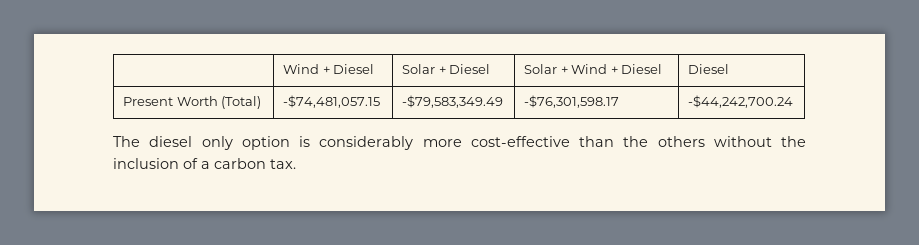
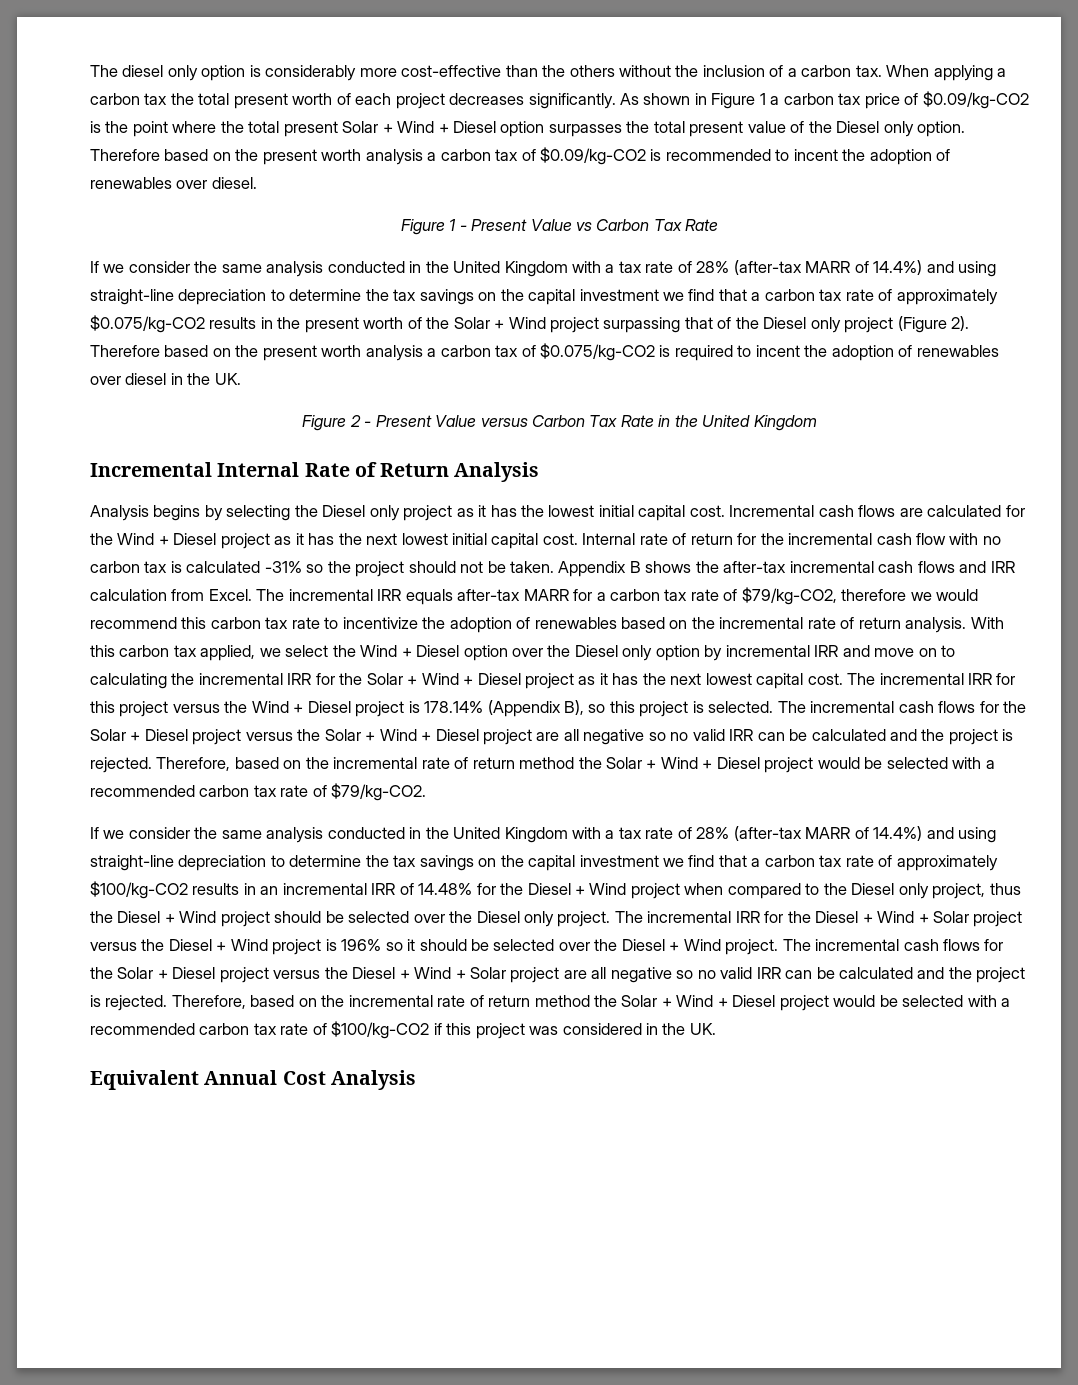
[283,64,375,74] [402,64,491,74] [524,64,663,74] [688,64,730,74] [123,96,262,109] [283,95,381,108] [402,95,504,108] [524,95,620,108] [688,95,794,108] | Wind + Diesel | Solar + Diesel | Solar + Wind + Diesel | Diesel // Present Worth (Total) | -$74,481,057.15 | -$79,583,349.49 | -$76,301,598.17 | -$44,242,700.24 // -> (90, 71) none
(296, 164) none -> [886,65,1007,81] [90,91,1029,109] [90,121,966,137] [90,147,951,165] [90,177,257,189] [400,219,719,235] [90,260,997,277] [90,289,998,305] [90,315,970,333] [90,343,999,361] [90,373,241,385] [302,415,817,431] [90,462,540,482] [90,505,1025,521] [90,533,1001,549] [90,561,1015,577] [90,587,979,605] [90,617,1004,633] [90,645,956,661] [90,673,1016,689] [90,700,1027,717] [90,729,1014,745] [90,757,995,773] [90,783,427,801] [90,826,997,843] [90,855,998,871] [90,881,1021,899] [90,911,1023,927] [90,939,1004,955] [90,967,1026,983] [90,995,1011,1011] [90,1021,716,1039] [90,1070,416,1090] When applying a carbon tax the total present worth of each project decreases significantly. As shown in Figure 1 a carbon tax price of $0.09/kg-CO2 is the point where the total present Solar + Wind + Diesel option surpasses the total present value of the Diesel only option. Therefore based on the present worth analysis a carbon tax of $0.09/kg-CO2 is recommended to incent the adoption of renewables over diesel. // Figure 1 - Present Value vs Carbon Tax Rate // If we consider the same analysis conducted in the United Kingdom with a tax rate of 28% (after-tax MARR of 14.4%) and using straight-line depreciation to determine the tax savings on the capital investment we find that a carbon tax rate of approximately $0.075/kg-CO2 results in the present worth of the Solar + Wind project surpassing that of the Diesel only project (Figure 2). Therefore based on the present worth analysis a carbon tax of $0.075/kg-CO2 is required to incent the adoption of renewables over diesel in the UK. // Figure 2 - Present Value versus Carbon Tax Rate in the United Kingdom // Incremental Internal Rate of Return Analysis // Analysis begins by selecting the Diesel only project as it has the lowest initial capital cost. Incremental cash flows are calculated for the Wind + Diesel project as it has the next lowest initial capital cost. Internal rate of return for the incremental cash flow with no carbon tax is calculated -31% so the project should not be taken. Appendix B shows the after-tax incremental cash flows and IRR calculation from Excel. The incremental IRR equals after-tax MARR for a carbon tax rate of $79/kg-CO2, therefore we would recommend this carbon tax rate to incentivize the adoption of renewables based on the incremental rate of return analysis. With this carbon tax applied, we select the Wind + Diesel option over the Diesel only option by incremental IRR and move on to calculating the incremental IRR for the Solar + Wind + Diesel project as it has the next lowest capital cost. The incremental IRR for this project versus the Wind + Diesel project is 178.14% (Appendix B), so this project is selected. The incremental cash flows for the Solar + Diesel project versus the Solar + Wind + Diesel project are all negative so no valid IRR can be calculated and the project is rejected. Therefore, based on the incremental rate of return method the Solar + Wind + Diesel project would be selected with a recommended carbon tax rate of $79/kg-CO2. // If we consider the same analysis conducted in the United Kingdom with a tax rate of 28% (after-tax MARR of 14.4%) and using straight-line depreciation to determine the tax savings on the capital investment we find that a carbon tax rate of approximately $100/kg-CO2 results in an incremental IRR of 14.48% for the Diesel + Wind project when compared to the Diesel only project, thus the Diesel + Wind project should be selected over the Diesel only project. The incremental IRR for the Diesel + Wind + Solar project versus the Diesel + Wind project is 196% so it should be selected over the Diesel + Wind project. The incremental cash flows for the Solar + Diesel project versus the Diesel + Wind + Solar project are all negative so no valid IRR can be calculated and the project is rejected. Therefore, based on the incremental rate of return method the Solar + Wind + Diesel project would be selected with a recommended carbon tax rate of $100/kg-CO2 if this project was considered in the UK. // Equivalent Annual Cost Analysis

